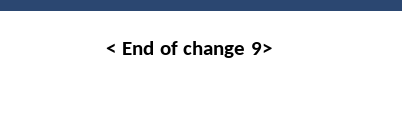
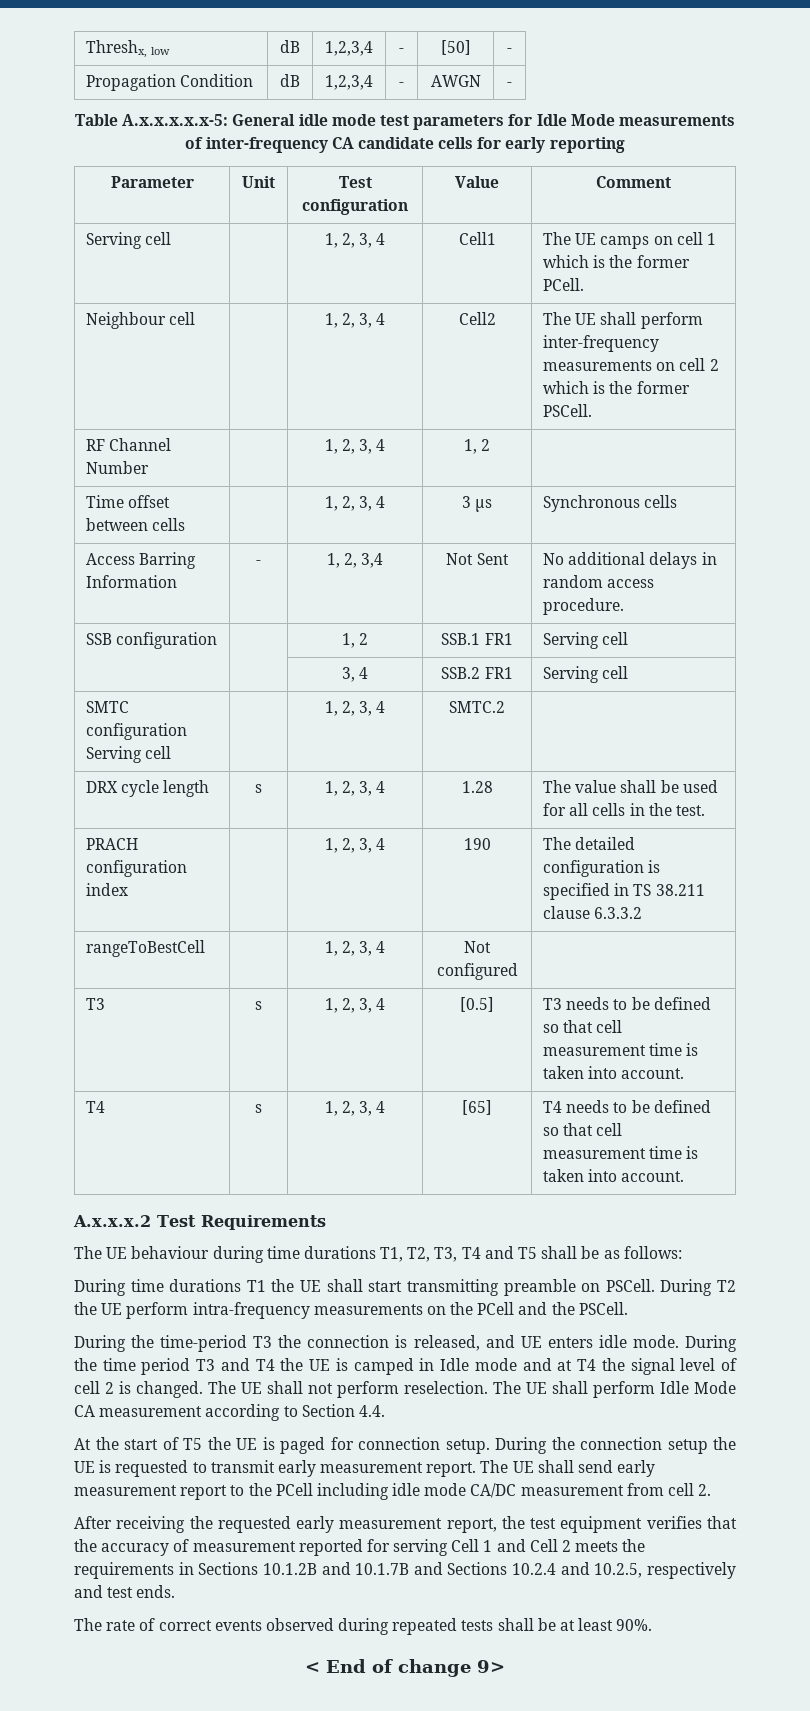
(106, 49) none -> [86,40,171,58] [280,40,300,53] [325,41,373,56] [399,48,404,53] [440,40,471,55] [507,48,512,53] [86,74,254,91] [280,74,300,87] [325,75,373,90] [399,82,404,87] [430,75,481,87] [507,82,512,87] [75,114,735,130] [185,137,625,153] [110,176,194,188] [242,176,275,188] [338,176,372,188] [302,199,408,215] [455,176,499,188] [596,176,671,188] [86,232,172,249] [324,233,386,248] [458,232,496,245] [543,232,717,249] [543,255,690,268] [543,278,585,291] [86,312,196,329] [324,313,386,328] [458,312,496,325] [543,312,703,329] [543,335,660,352] [543,358,719,371] [543,381,690,394] [543,404,593,417] [86,438,172,451] [86,461,150,474] [324,439,386,454] [463,439,491,454] [86,495,171,508] [86,518,186,531] [324,496,386,511] [461,496,493,512] [543,495,678,512] [86,552,197,569] [86,575,178,588] [256,560,261,565] [326,553,384,568] [446,553,509,565] [543,552,717,569] [543,575,655,588] [543,598,625,615] [86,632,218,649] [341,633,369,648] [441,633,513,645] [543,632,629,649] [341,667,369,682] [441,667,513,679] [543,666,629,683] [86,701,130,713] [86,723,188,740] [86,746,172,763] [324,701,386,716] [449,701,505,713] [86,780,210,797] [255,784,262,793] [324,781,386,796] [461,781,493,793] [543,780,718,793] [543,803,706,816] [86,838,139,850] [86,860,188,877] [86,883,129,896] [324,838,386,853] [463,838,491,850] [543,837,636,850] [543,860,661,877] [543,883,705,900] [543,906,643,919] [86,940,206,957] [324,941,386,956] [464,941,491,953] [436,963,518,980] [86,998,106,1010] [255,1001,262,1010] [324,998,386,1013] [460,997,494,1012] [543,997,711,1010] [543,1020,623,1033] [543,1043,699,1056] [543,1066,685,1079] [86,1101,106,1113] [255,1104,262,1113] [324,1101,386,1116] [462,1100,492,1115] [543,1100,711,1113] [543,1123,623,1136] [543,1146,699,1159] [543,1169,685,1182] [73,1215,326,1230] [74,1246,682,1263] [74,1279,737,1296] [74,1302,628,1319] [74,1335,738,1352] [74,1358,737,1375] [74,1381,736,1398] [74,1404,385,1421] [74,1437,736,1454] [74,1460,656,1477] [74,1483,712,1500] [74,1516,737,1533] [74,1539,646,1556] [74,1562,736,1579] [74,1585,176,1598] [74,1618,653,1635] Threshx, low | dB | 1,2,3,4 | - | [50] | - // Propagation Condition | dB | 1,2,3,4 | - | AWGN | - // Table A.x.x.x.x.x-5: General idle mode test parameters for Idle Mode measurements of inter-frequency CA candidate cells for early reporting // Parameter | Unit | Test configuration | Value | Comment // Serving cell | | 1, 2, 3, 4 | Cell1 | The UE camps on cell 1 which is the former PCell. // Neighbour cell | | 1, 2, 3, 4 | Cell2 | The UE shall perform inter-frequency measurements on cell 2 which is the former PSCell. // RF Channel Number | | 1, 2, 3, 4 | 1, 2 | // Time offset between cells | | 1, 2, 3, 4 | 3 μs | Synchronous cells // Access Barring Information | - | 1, 2, 3,4 | Not Sent | No additional delays in random access procedure. // SSB configuration | | 1, 2 | SSB.1 FR1 | Serving cell // | | 3, 4 | SSB.2 FR1 | Serving cell // SMTC configuration Serving cell | | 1, 2, 3, 4 | SMTC.2 | // DRX cycle length | s | 1, 2, 3, 4 | 1.28 | The value shall be used for all cells in the test. // PRACH configuration index | | 1, 2, 3, 4 | 190 | The detailed configuration is specified in TS 38.211 clause 6.3.3.2 // rangeToBestCell | | 1, 2, 3, 4 | Not configured | // T3 | s | 1, 2, 3, 4 | [0.5] | T3 needs to be defined so that cell measurement time is taken into account. // T4 | s | 1, 2, 3, 4 | [65] | T4 needs to be defined so that cell measurement time is taken into account. // A.x.x.x.2 Test Requirements // The UE behaviour during time durations T1, T2, T3, T4 and T5 shall be as follows: // During time durations T1 the UE shall start transmitting preamble on PSCell. During T2 the UE perform intra-frequency measurements on the PCell and the PSCell. // During the time-period T3 the connection is released, and UE enters idle mode. During the time period T3 and T4 the UE is camped in Idle mode and at T4 the signal level of cell 2 is changed. The UE shall not perform reselection. The UE shall perform Idle Mode CA measurement according to Section 4.4. // At the start of T5 the UE is paged for connection setup. During the connection setup the UE is requested to transmit early measurement report. The UE shall send early measurement report to the PCell including idle mode CA/DC measurement from cell 2. // After receiving the requested early measurement report, the test equipment verifies that the accuracy of measurement reported for serving Cell 1 and Cell 2 meets the requirements in Sections 10.1.2B and 10.1.7B and Sections 10.2.4 and 10.2.5, respectively and test ends. // The rate of correct events observed during repeated tests shall be at least 90%. //

